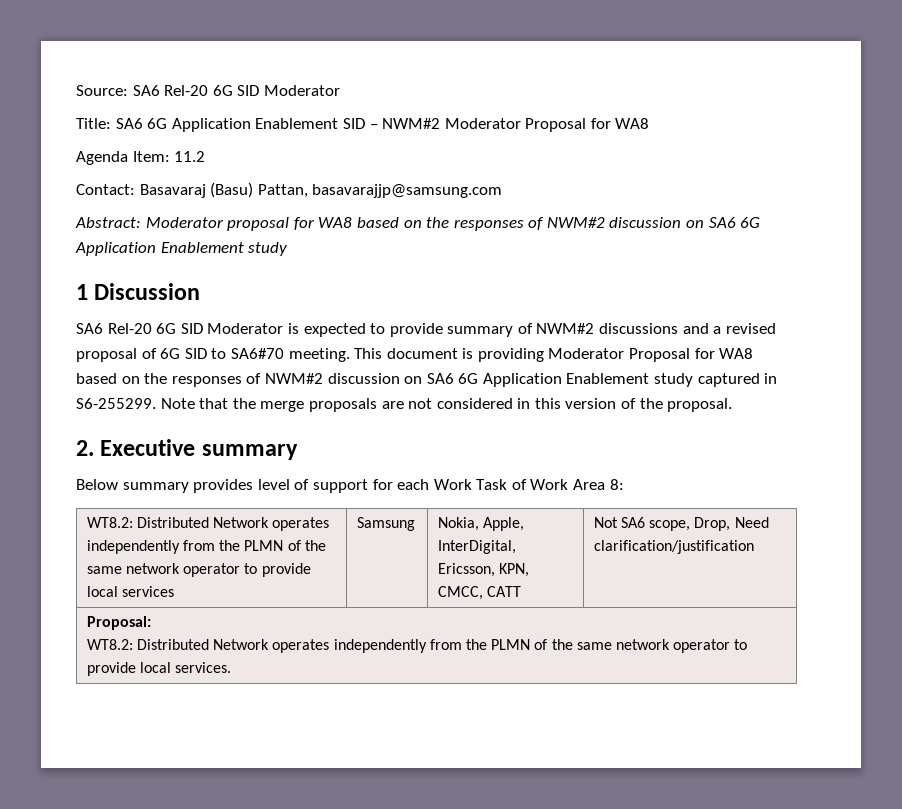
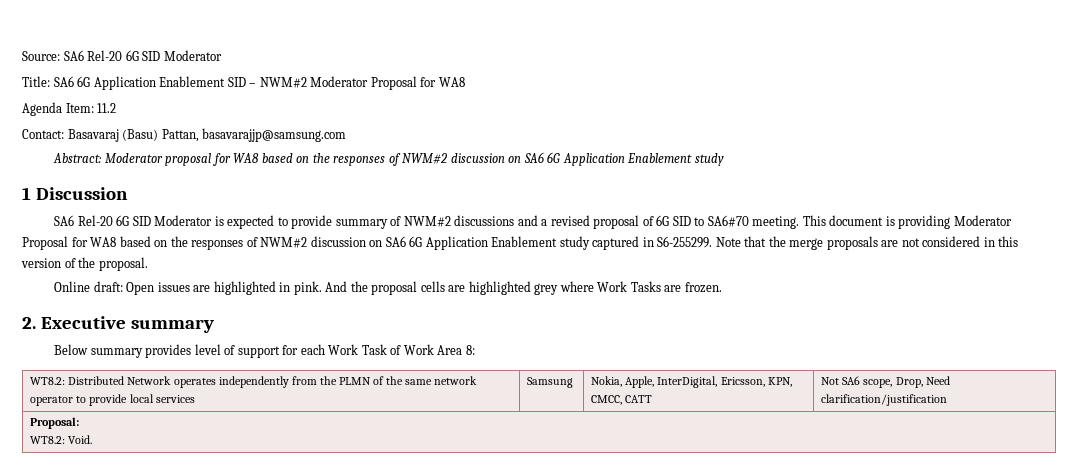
(733, 405) none -> [54,281,722,295] // Online draft: Open issues are highlighted in pink. And the proposal cells are highlighted grey where Work Tasks are frozen.
[137,639,748,653] [86,662,232,676] Distributed Network operates independently from the PLMN of the same network operator to provide local services. -> [68,435,93,444] Void.

